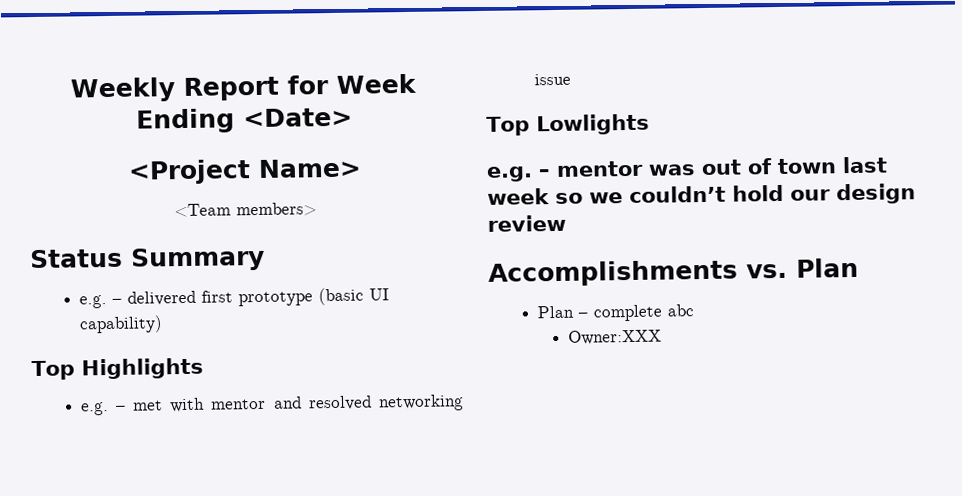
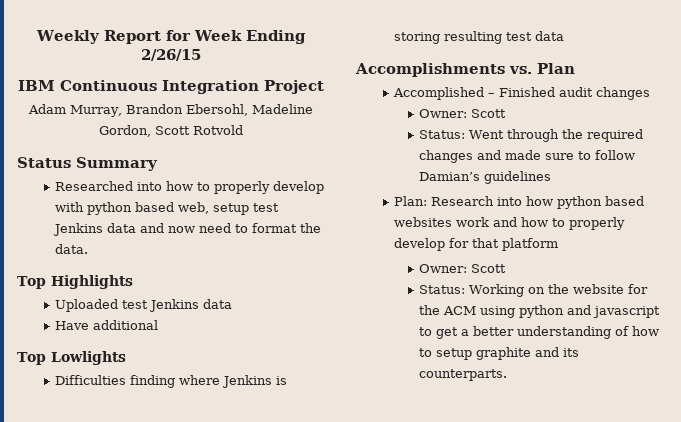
[242,107,353,128] [127,158,362,185] [173,202,317,218] [29,246,265,272] [78,287,389,309] [78,315,163,334] [31,357,204,381] [80,394,464,416] [533,73,571,86] [486,113,650,136] [486,156,888,182] [487,183,916,205] [487,214,566,232] [488,257,859,287] [536,304,694,322] [568,329,663,345] <Date> // <Project Name> // <Team members> // Status Summary // e.g. – delivered first prototype (basic UI capability) // Top Highlights // e.g. – met with mentor and resolved networking issue // Top Lowlights // e.g. – mentor was out of town last week so we couldn’t hold our design review // Accomplishments vs. Plan // Plan – complete abc // Owner:XXX -> [141,49,201,61] [18,80,324,94] [28,104,313,117] [99,125,243,137] [17,157,158,171] [55,181,325,194] [55,202,280,215] [53,223,322,236] [55,244,89,254] [17,275,133,289] [55,299,233,312] [55,320,159,330] [17,351,126,365] [55,375,288,388] [394,31,565,44] [355,63,575,77] [393,87,651,100] [418,109,506,118] [418,129,643,142] [418,150,635,163] [418,171,551,184] [394,196,645,209] [394,217,626,230] [394,238,559,251] [418,264,506,273] [418,284,648,297] [418,305,660,318] [418,326,659,339] [418,347,579,360] [418,369,507,381] 2/26/15 // IBM Continuous Integration Project // Adam Murray, Brandon Ebersohl, Madeline Gordon, Scott Rotvold // Status Summary // Researched into how to properly develop with python based web, setup test Jenkins data and now need to format the data. // Top Highlights // Uploaded test Jenkins data // Have additional // Top Lowlights // Difficulties finding where Jenkins is storing resulting test data // Accomplishments vs. Plan // Accomplished – Finished audit changes // Owner: Scott // Status: Went through the required changes and made sure to follow Damian’s guidelines // Plan: Research into how python based websites work and how to properly develop for that platform // Owner: Scott // Status: Working on the website for the ACM using python and javascript to get a better understanding of how to setup graphite and its counterparts.

